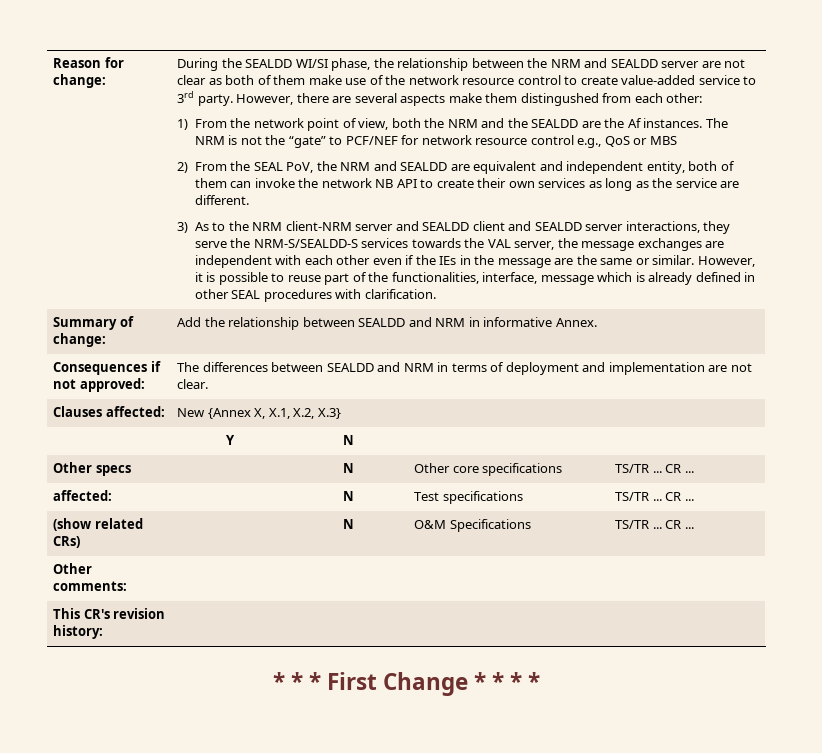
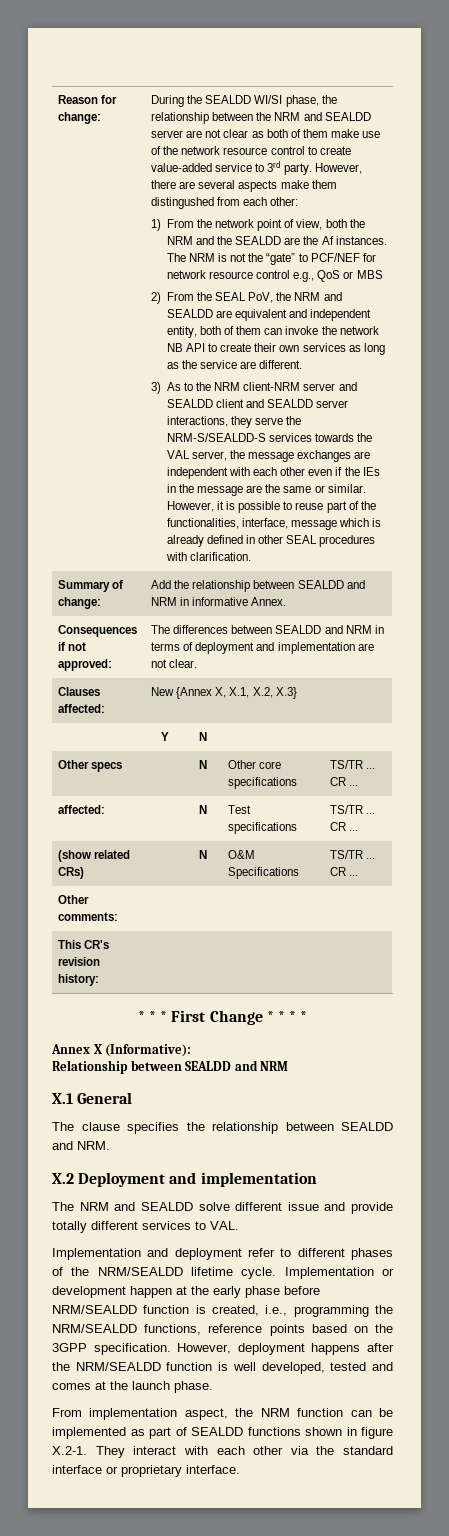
(541, 681) none -> [51,1044,192,1057] [52,1060,289,1074] [52,1092,133,1104] [52,1122,393,1134] [52,1141,110,1150] [52,1172,317,1187] [52,1202,393,1214] [52,1221,239,1233] [52,1248,393,1260] [52,1267,394,1279] [52,1286,320,1298] [52,1305,393,1317] [52,1324,394,1336] [52,1343,394,1355] [52,1362,394,1374] [52,1381,213,1393] [52,1408,393,1420] [52,1427,393,1439] [52,1446,393,1458] [52,1465,240,1477] // Annex X (Informative): // Relationship between SEALDD and NRM // X.1 General // The clause specifies the relationship between SEALDD and NRM. // X.2 Deployment and implementation // The NRM and SEALDD solve different issue and provide totally different services to VAL. // Implementation and deployment refer to different phases of the NRM/SEALDD lifetime cycle. Implementation or development happen at the early phase before NRM/SEALDD function is created, i.e., programming the NRM/SEALDD functions, reference points based on the 3GPP specification. However, deployment happens after the NRM/SEALDD function is well developed, tested and comes at the launch phase. // From implementation aspect, the NRM function can be implemented as part of SEALDD functions shown in figure X.2-1. They interact with each other via the standard interface or proprietary interface.

